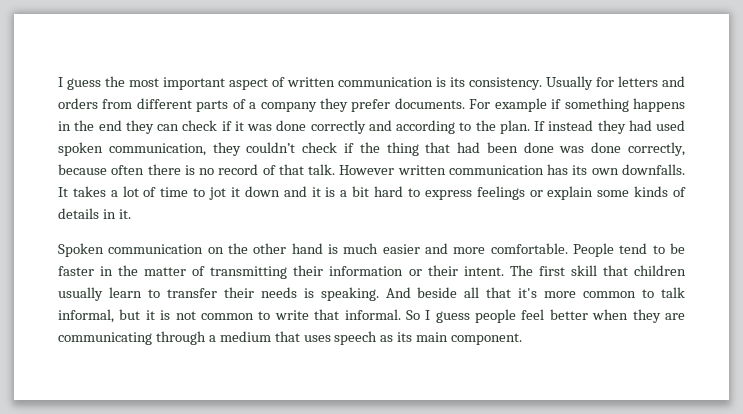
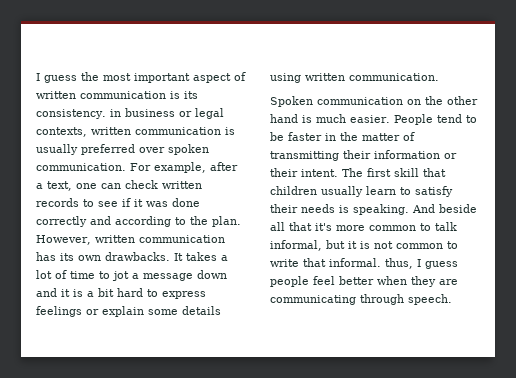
[546,76,685,90] [58,98,686,112] [58,120,218,134] Usually for letters and orders from different parts of a company they prefer documents. For example if something happens in the end they can check -> [109,108,224,119] [36,127,235,137] [36,144,209,155] [36,162,238,173] [36,180,202,191] [36,198,118,207] in business or legal contexts, written communication is usually preferred over spoken communication. For example, after a text, one can check written records to see
[534,120,685,134] [58,142,685,156] [58,164,395,175] If instead they had used spoken communication, they couldn’t check if the thing that had been done was done correctly, because often there is no record of that talk. However -> [36,235,91,245] However,
[621,164,685,175] downfalls. -> [105,252,170,261] drawbacks.
[230,187,240,197] it -> [132,273,193,281] a message
[634,186,686,197] [58,208,131,219] kinds of details in it. -> [182,306,221,315] [270,73,439,83] details using written communication.
[382,243,568,254] easier and more comfortable. -> [350,115,390,123] easier.
[166,288,217,298] transfer -> [415,186,453,197] satisfy
[405,310,420,320] So -> [385,258,413,269] thus,
[208,331,523,345] a medium that uses speech as its main component. -> [408,294,452,305] speech.

